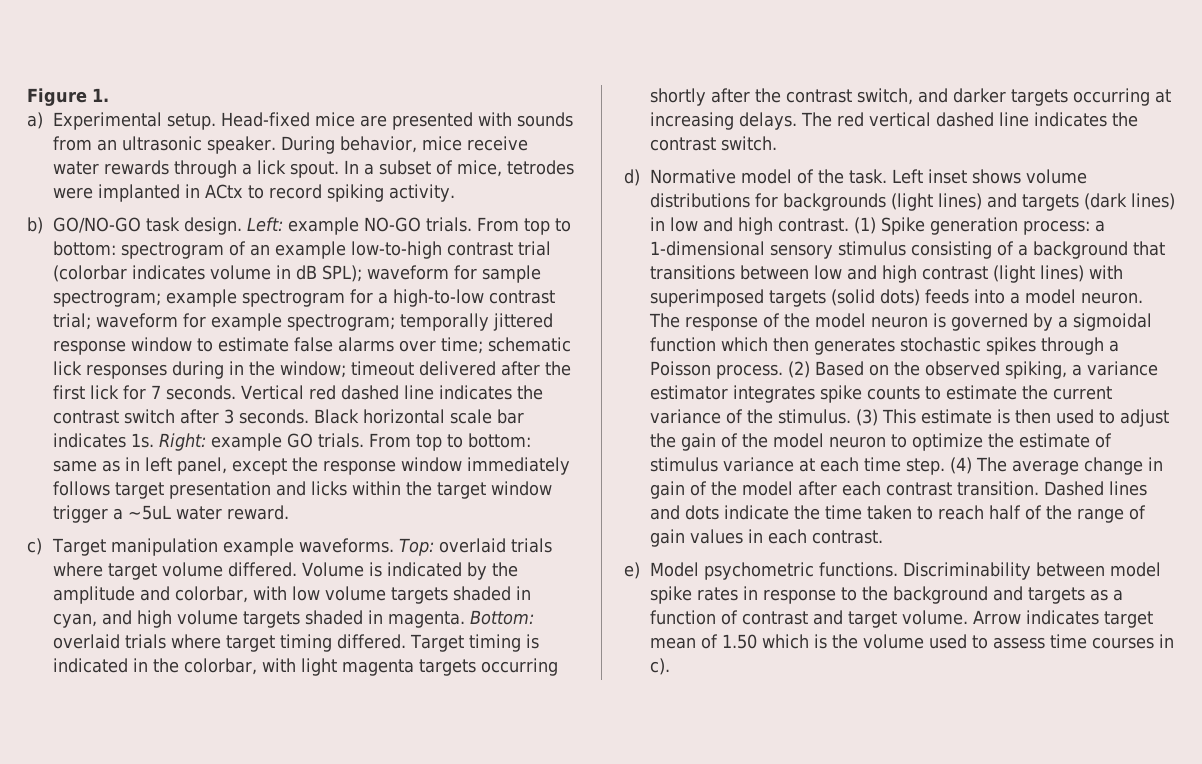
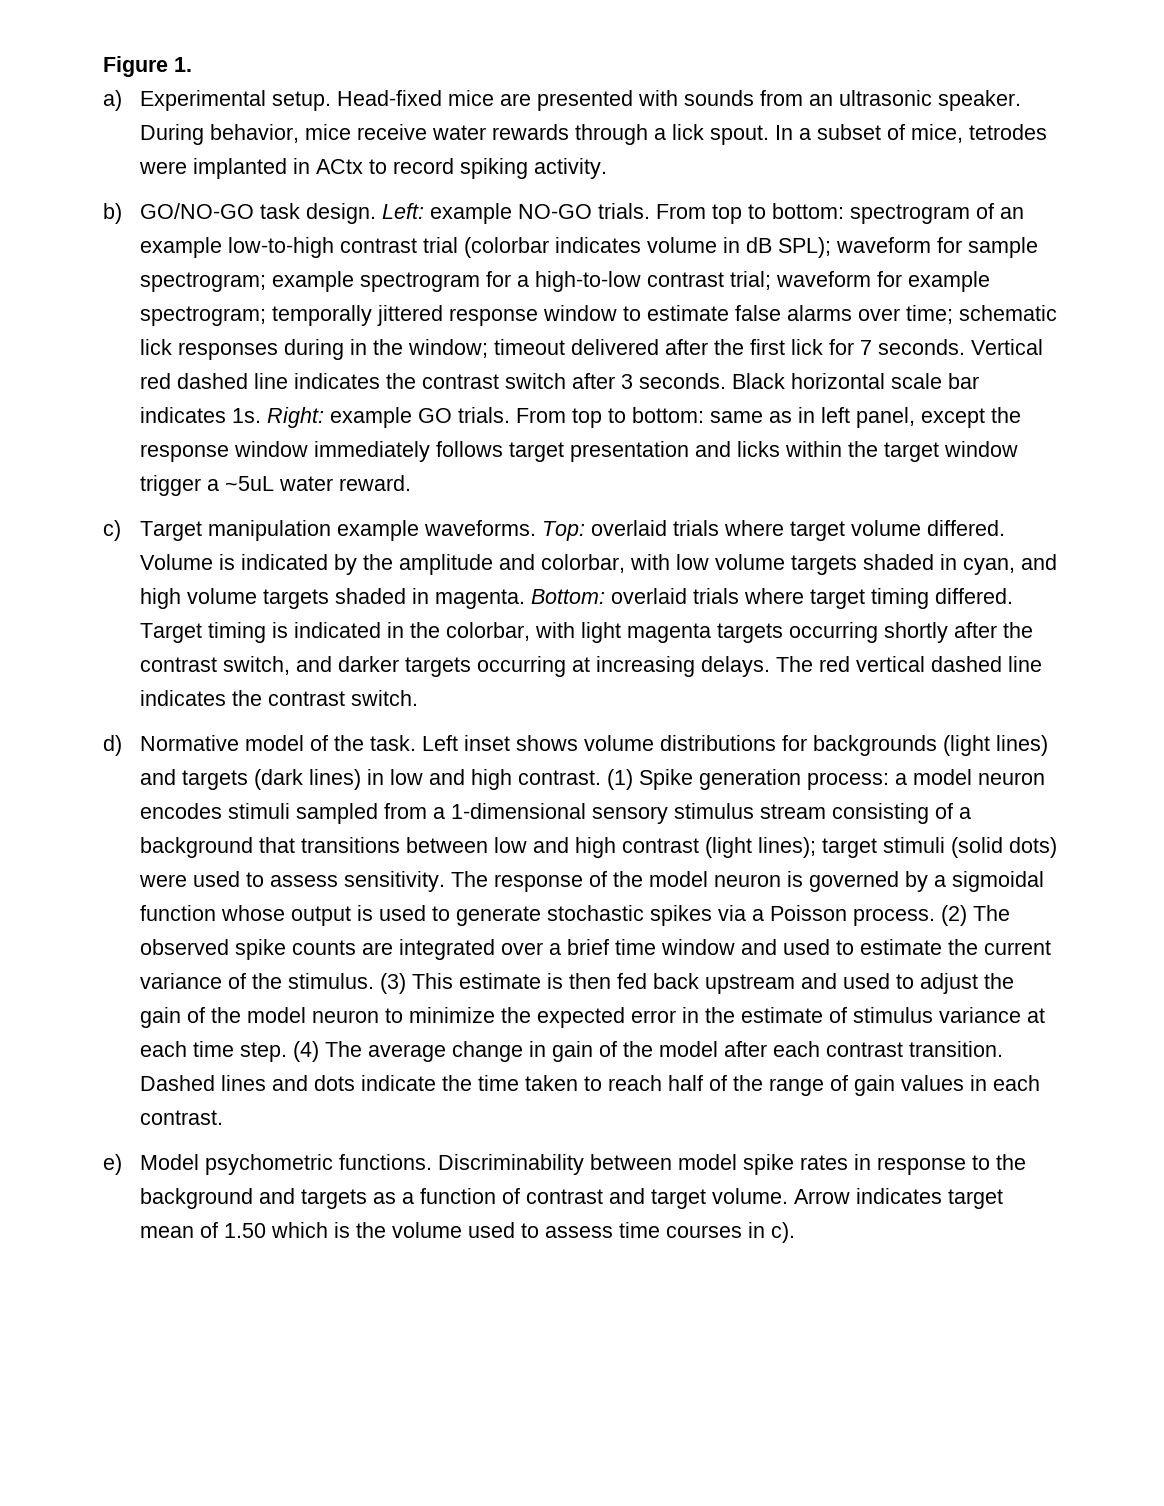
(1105, 226) none -> [913,769,1046,785] [140,803,446,824] model neuron encodes stimuli sampled from a
(906, 248) none -> [760,804,827,819] stream
[1039,265,1123,282] [649,289,1143,307] lines) with superimposed targets (solid dots) feeds into a model neuron. -> [758,837,1058,858] [139,871,446,892] lines); target stimuli (solid dots) were used to assess sensitivity.
[720,337,895,355] which then generates -> [221,905,542,926] whose output is used to generate
[1040,337,1104,355] through -> [718,905,747,921] via
[814,361,1158,379] [649,385,920,403] Based on the observed spiking, a variance estimator integrates spike counts -> [973,905,1011,921] [140,939,831,960] The observed spike counts are integrated over a brief time window and used
(1051, 416) none -> [617,973,838,994] fed back upstream and
[911,433,983,451] optimize -> [409,1007,700,1028] minimize the expected error in

